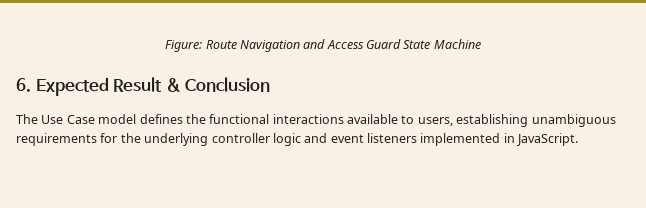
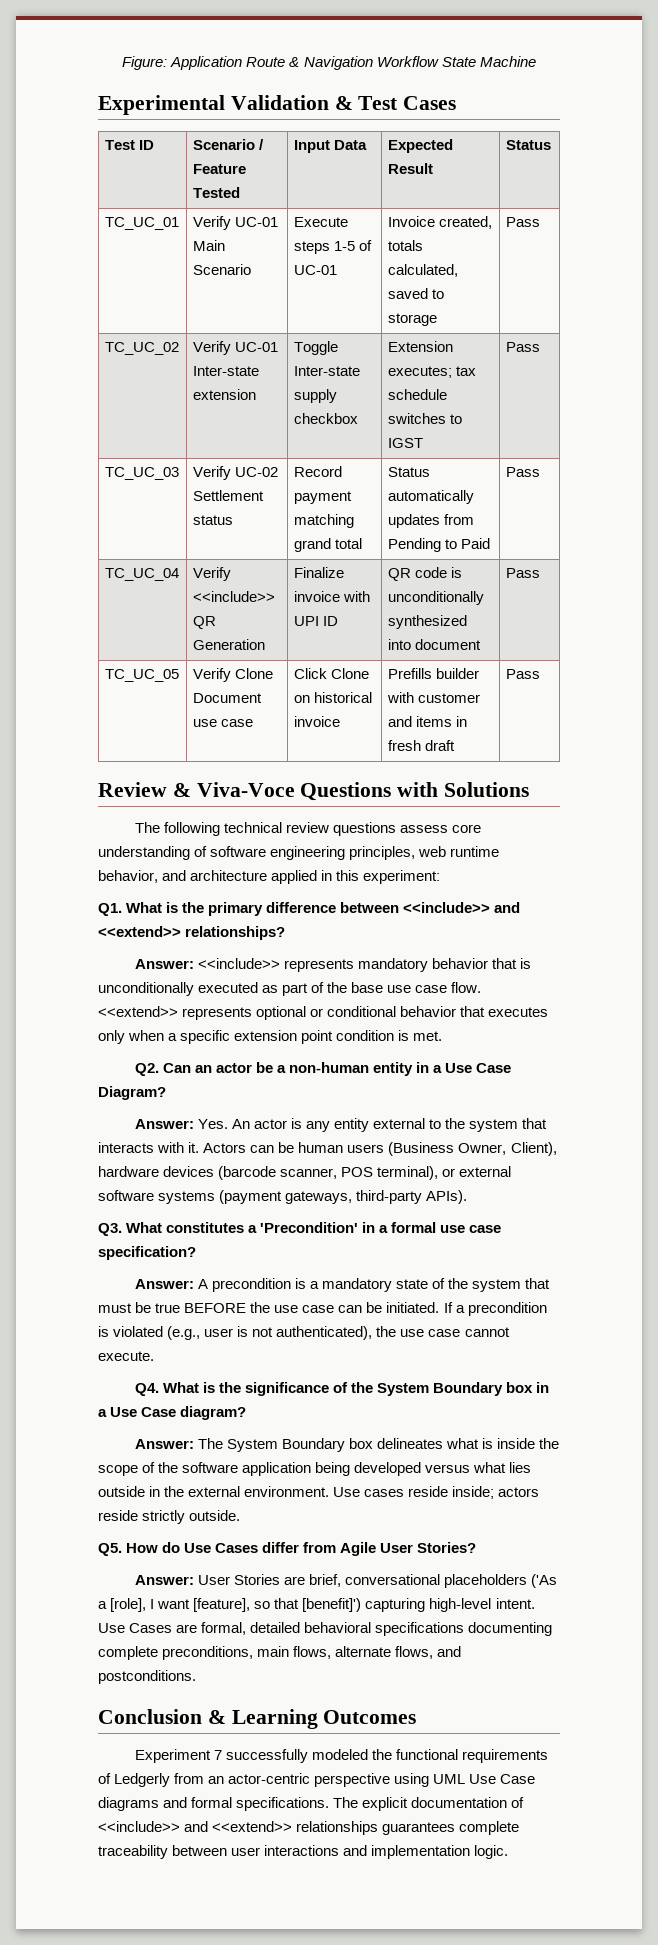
[205,39,481,52] [16,77,271,96] [16,114,616,127] [16,133,579,146] Route Navigation and Access Guard State Machine // 6. Expected Result & Conclusion // The Use Case model defines the functional interactions available to users, establishing unambiguous requirements for the underlying controller logic and event listeners implemented in JavaScript. -> [170,56,536,70] [98,95,457,115] [104,140,154,150] [192,139,264,150] [192,164,246,174] [192,187,240,198] [293,140,367,153] [387,139,453,153] [387,163,433,174] [505,140,551,150] [104,217,179,230] [192,216,278,230] [192,240,225,251] [192,264,251,275] [293,217,348,227] [293,240,372,254] [293,265,337,275] [387,216,492,229] [387,240,423,251] [387,264,458,277] [387,288,444,299] [387,313,437,326] [505,217,540,227] [104,342,179,355] [192,341,278,355] [192,366,259,376] [192,389,256,400] [293,341,338,355] [293,366,360,376] [293,389,337,403] [293,413,358,424] [387,341,453,352] [387,366,476,378] [387,389,447,400] [387,413,462,424] [387,438,423,448] [505,342,540,352] [104,467,179,480] [192,466,278,480] [192,490,264,501] [192,515,233,525] [293,466,342,477] [293,491,352,504] [293,514,354,528] [293,538,362,552] [387,467,430,477] [387,490,474,504] [387,514,474,528] [387,538,490,552] [505,467,540,477] [104,568,179,581] [192,567,231,581] [192,591,275,602] [192,616,216,629] [192,639,265,650] [293,567,344,578] [293,591,370,602] [293,616,338,626] [387,567,462,581] [387,591,484,605] [387,615,467,629] [387,639,481,650] [505,568,540,578] [104,669,179,682] [192,668,273,682] [192,693,262,703] [192,719,253,727] [293,668,369,679] [293,692,372,703] [293,716,340,727] [387,668,479,679] [386,692,480,703] [387,716,467,727] [387,740,455,751] [505,669,540,679] [98,782,530,801] [134,822,481,836] [98,846,500,860] [98,870,441,884] [98,902,521,916] [98,926,286,940] [134,958,531,972] [98,982,482,996] [98,1006,549,1020] [98,1030,443,1044] [134,1062,512,1076] [98,1086,166,1100] [134,1118,548,1132] [98,1142,557,1156] [98,1166,512,1180] [98,1190,468,1204] [98,1222,502,1236] [98,1246,196,1260] [134,1278,551,1292] [98,1302,547,1316] [98,1326,510,1340] [98,1351,154,1361] [134,1382,550,1396] [98,1406,247,1420] [134,1438,560,1452] [98,1462,532,1476] [98,1486,540,1499] [98,1510,241,1524] [98,1542,477,1556] [134,1574,558,1588] [98,1598,535,1612] [98,1622,553,1636] [98,1646,462,1660] [98,1670,196,1684] [98,1709,417,1729] [134,1749,548,1763] [98,1773,536,1787] [98,1797,525,1811] [98,1821,520,1835] [98,1845,509,1859] Application Route & Navigation Workflow State Machine // Experimental Validation & Test Cases // Test ID | Scenario / Feature Tested | Input Data | Expected Result | Status // TC_UC_01 | Verify UC-01 Main Scenario | Execute steps 1-5 of UC-01 | Invoice created, totals calculated, saved to storage | Pass // TC_UC_02 | Verify UC-01 Inter-state extension | Toggle Inter-state supply checkbox | Extension executes; tax schedule switches to IGST | Pass // TC_UC_03 | Verify UC-02 Settlement status | Record payment matching grand total | Status automatically updates from Pending to Paid | Pass // TC_UC_04 | Verify <<include>> QR Generation | Finalize invoice with UPI ID | QR code is unconditionally synthesized into document | Pass // TC_UC_05 | Verify Clone Document use case | Click Clone on historical invoice | Prefills builder with customer and items in fresh draft | Pass // Review & Viva-Voce Questions with Solutions // The following technical review questions assess core understanding of software engineering principles, web runtime behavior, and architecture applied in this experiment: // Q1. What is the primary difference between <<include>> and <<extend>> relationships? // Answer: <<include>> represents mandatory behavior that is unconditionally executed as part of the base use case flow. <<extend>> represents optional or conditional behavior that executes only when a specific extension point condition is met. // Q2. Can an actor be a non-human entity in a Use Case Diagram? // Answer: Yes. An actor is any entity external to the system that interacts with it. Actors can be human users (Business Owner, Client), hardware devices (barcode scanner, POS terminal), or external software systems (payment gateways, third-party APIs). // Q3. What constitutes a 'Precondition' in a formal use case specification? // Answer: A precondition is a mandatory state of the system that must be true BEFORE the use case can be initiated. If a precondition is violated (e.g., user is not authenticated), the use case cannot execute. // Q4. What is the significance of the System Boundary box in a Use Case diagram? // Answer: The System Boundary box delineates what is inside the scope of the software application being developed versus what lies outside in the external environment. Use cases reside inside; actors reside strictly outside. // Q5. How do Use Cases differ from Agile User Stories? // Answer: User Stories are brief, conversational placeholders ('As a [role], I want [feature], so that [benefit]') capturing high-level intent. Use Cases are formal, detailed behavioral specifications documenting complete preconditions, main flows, alternate flows, and postconditions. // Conclusion & Learning Outcomes // Experiment 7 successfully modeled the functional requirements of Ledgerly from an actor-centric perspective using UML Use Case diagrams and formal specifications. The explicit documentation of <<include>> and <<extend>> relationships guarantees complete traceability between user interactions and implementation logic.

